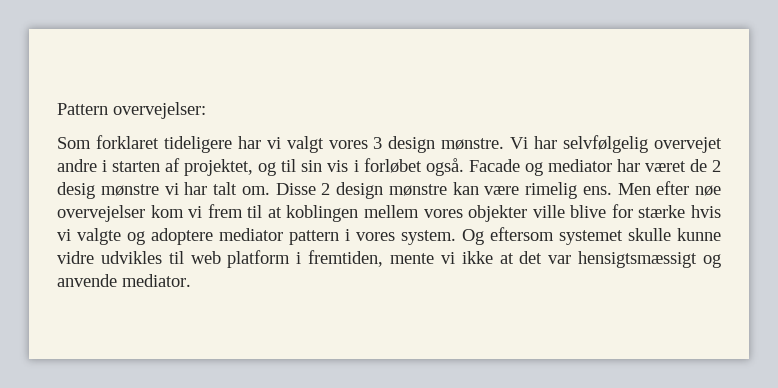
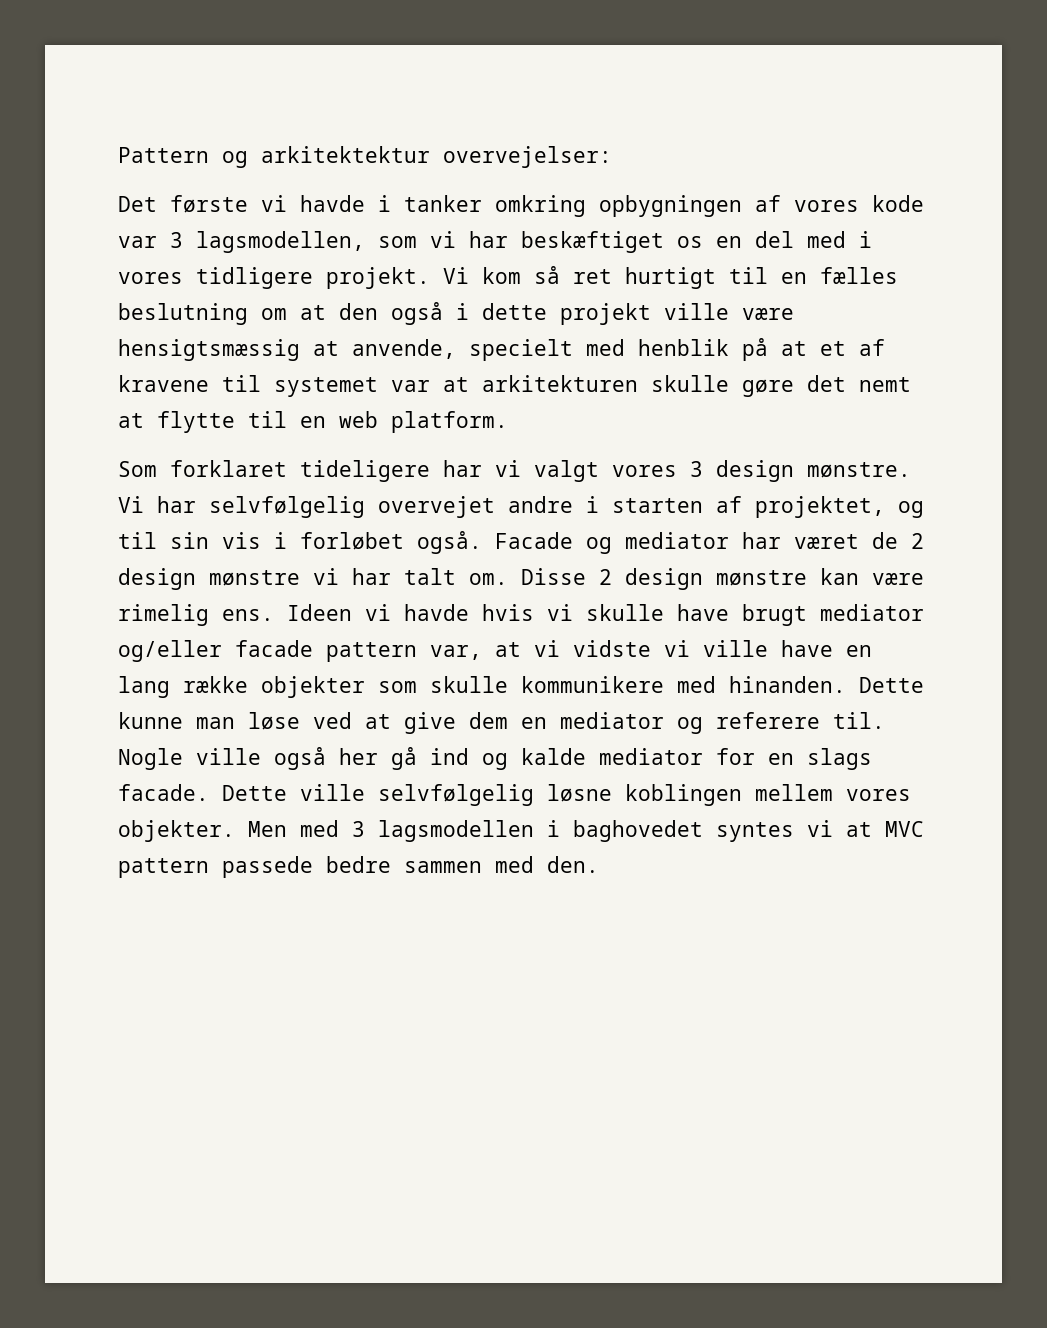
(108, 109) none -> [222,146,430,168] og arkitektektur
(206, 110) none -> [118,195,924,217] [118,231,872,253] [118,266,898,289] [118,302,794,325] [118,338,885,361] [118,375,911,397] [118,411,508,433] // Det første vi havde i tanker omkring opbygningen af vores kode var 3 lagsmodellen, som vi har beskæftiget os en del med i vores tidligere projekt. Vi kom så ret hurtigt til en fælles beslutning om at den også i dette projekt ville være hensigtsmæssig at anvende, specielt med henblik på at et af kravene til systemet var at arkitekturen skulle gøre det nemt at flytte til en web platform.
[57,182,95,199] desig -> [118,568,196,590] design
[617,181,721,196] [57,204,721,222] [57,227,721,245] [57,250,721,268] [57,274,191,287] Men efter nøe overvejelser kom vi frem til at koblingen mellem vores objekter ville blive for stærke hvis vi valgte og adoptere mediator pattern i vores system. Og eftersom systemet skulle kunne vidre udvikles til web platform i fremtiden, mente vi ikke at det var hensigtsmæssigt og anvende mediator. -> [287,604,924,626] [118,640,872,662] [118,676,924,698] [118,712,885,734] [118,747,872,770] [118,784,911,806] [118,820,924,842] [118,856,599,878] Ideen vi havde hvis vi skulle have brugt mediator og/eller facade pattern var, at vi vidste vi ville have en lang række objekter som skulle kommunikere med hinanden. Dette kunne man løse ved at give dem en mediator og referere til. Nogle ville også her gå ind og kalde mediator for en slags facade. Dette ville selvfølgelig løsne koblingen mellem vores objekter. Men med 3 lagsmodellen i baghovedet syntes vi at MVC pattern passede bedre sammen med den.

